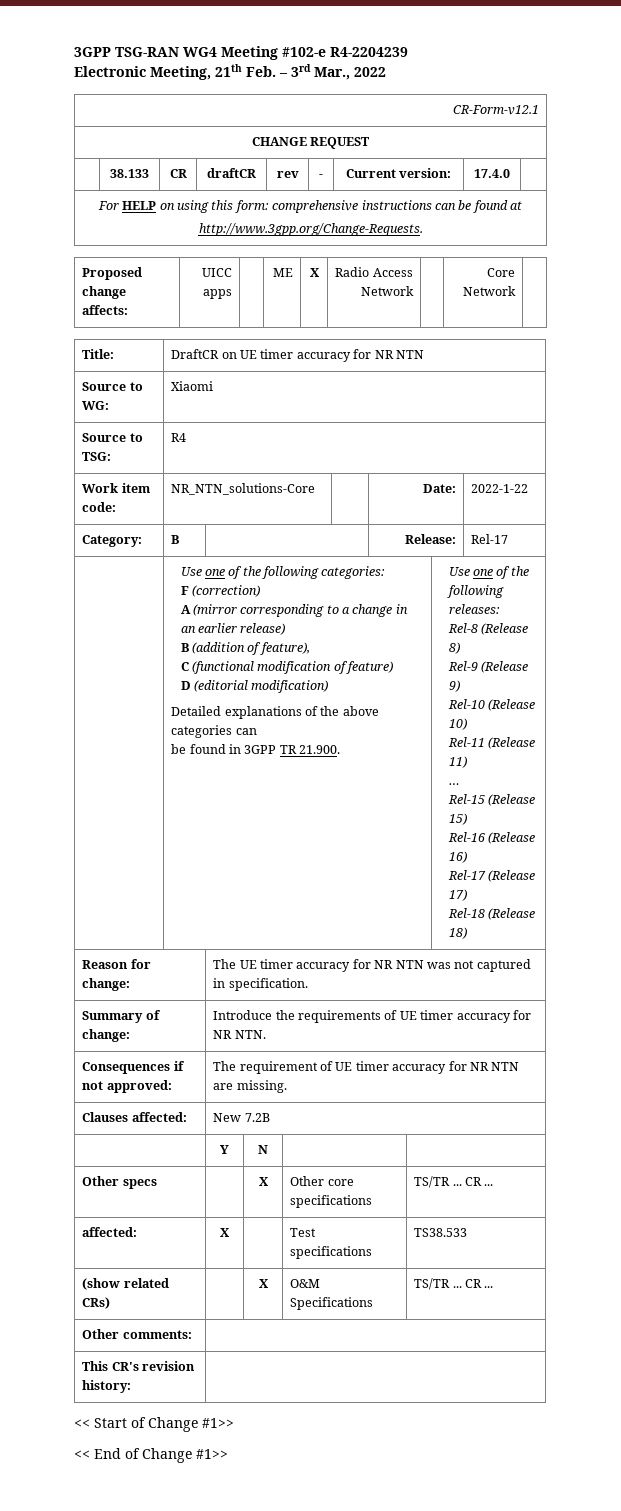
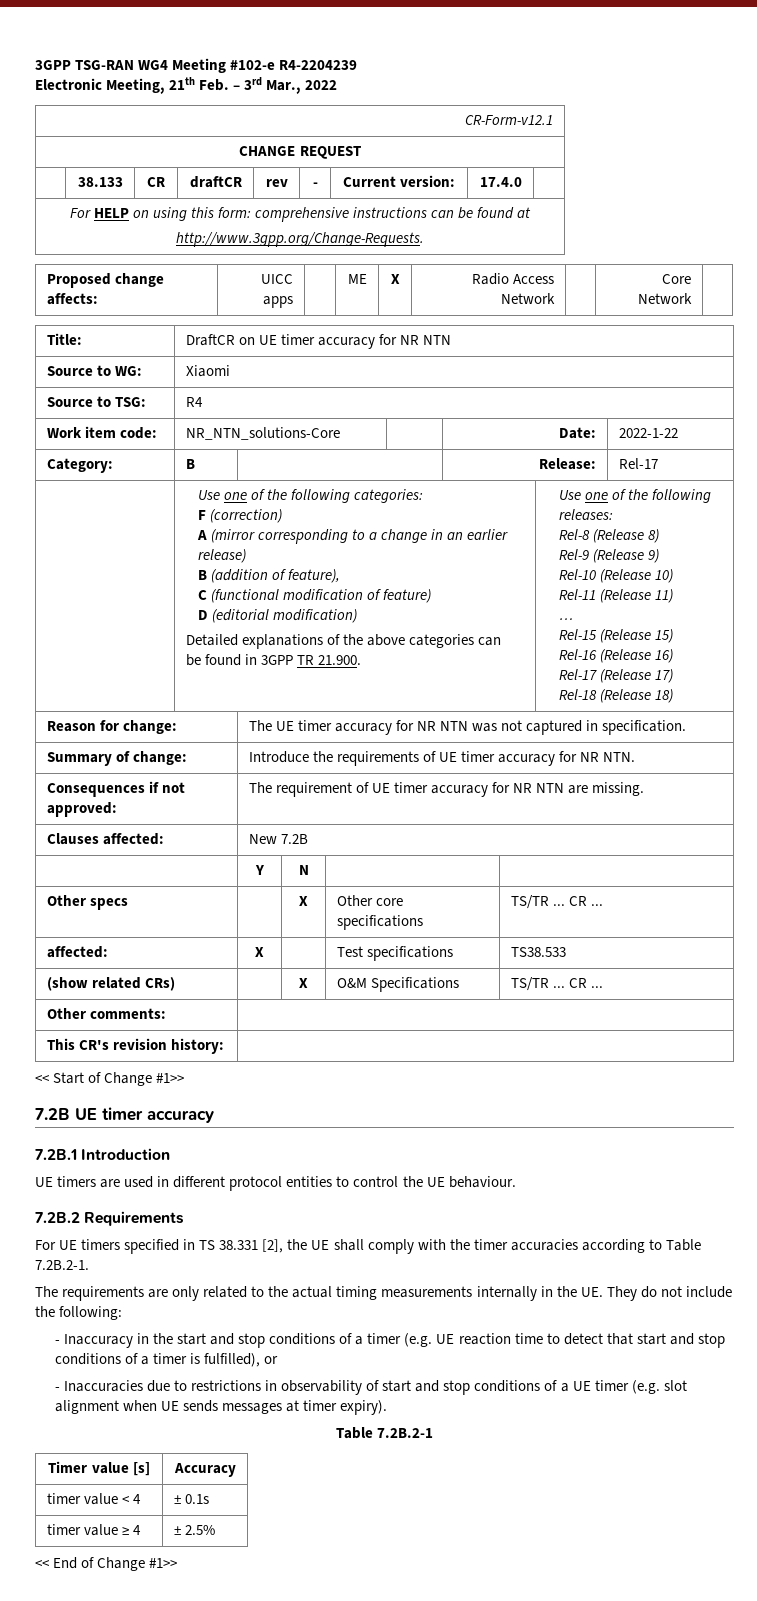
(234, 1423) none -> [35,1107,214,1123] [35,1148,171,1160] [35,1176,516,1191] [35,1211,185,1226] [35,1239,701,1254] [35,1260,89,1270] [35,1286,732,1301] [35,1306,123,1320] [54,1333,725,1348] [54,1353,279,1367] [54,1380,687,1395] [54,1400,388,1415] [335,1427,434,1439] [48,1461,150,1476] [173,1463,236,1477] [46,1493,141,1505] [173,1494,209,1504] [46,1524,141,1536] [173,1525,215,1535] // 7.2B UE timer accuracy // 7.2B.1 Introduction // UE timers are used in different protocol entities to control the UE behaviour. // 7.2B.2 Requirements // For UE timers specified in TS 38.331 [2], the UE shall comply with the timer accuracies according to Table 7.2B.2-1. // The requirements are only related to the actual timing measurements internally in the UE. They do not include the following: // - Inaccuracy in the start and stop conditions of a timer (e.g. UE reaction time to detect that start and stop conditions of a timer is fulfilled), or // - Inaccuracies due to restrictions in observability of start and stop conditions of a UE timer (e.g. slot alignment when UE sends messages at timer expiry). // Table 7.2B.2-1 // Timer value [s] | Accuracy // timer value < 4 | ± 0.1s // timer value ≥ 4 | ± 2.5%

